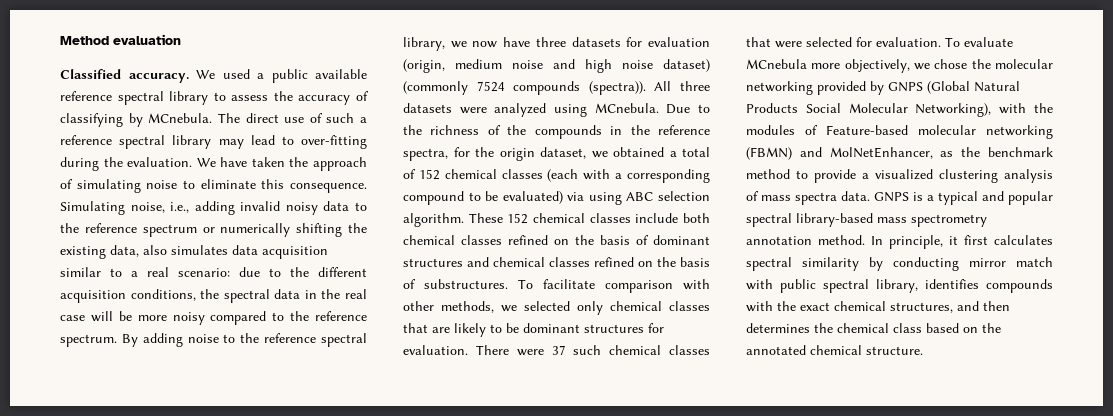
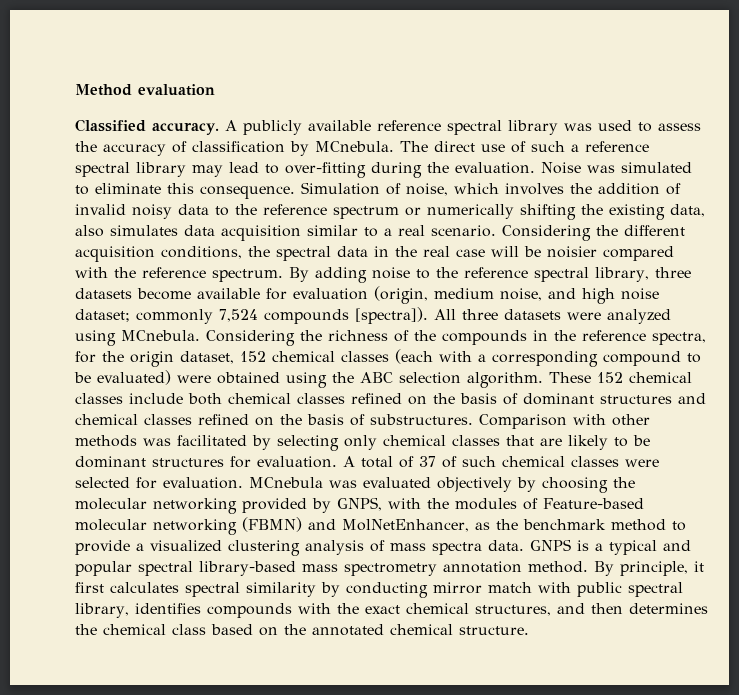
[196,69,308,83] We used a public -> [224,120,302,135] A publicly
(209, 98) none -> [563,120,632,131] was used
[60,113,123,127] classifying -> [192,141,285,153] classification
[196,157,368,171] [60,179,367,193] [60,201,235,215] We have taken the approach of simulating noise to eliminate this consequence. Simulating noise, i.e., adding -> [541,162,692,174] [75,182,681,199] Noise was simulated to eliminate this consequence. Simulation of noise, which involves the addition of
[178,267,281,277] scenario: due to -> [431,225,591,241] scenario. Considering
[137,311,285,325] more noisy compared to -> [547,246,674,261] [75,267,108,278] noisier compared with
[450,37,621,48] we now have three datasets -> [654,267,691,278] [75,288,260,300] three datasets become available
[512,60,543,69] noise -> [500,288,542,301] noise,
[663,59,710,72] [403,81,646,95] dataset) (commonly 7524 compounds (spectra)). -> [75,307,428,324] dataset; commonly 7,524 compounds [spectra]).
[666,104,710,114] Due to -> [206,330,295,346] Considering
[591,147,710,158] [403,169,416,179] we obtained a total of -> (234, 357) none
[567,192,622,205] via using -> [177,372,354,388] were obtained using the
[518,279,710,293] [403,301,570,313] To facilitate comparison with other methods, we selected -> [479,414,650,429] [75,435,339,451] Comparison with other methods was facilitated by selecting
[475,345,566,356] There were 37 -> [343,456,457,468] A total of 37 of
[746,37,771,47] that -> (619, 461) none
[945,37,1013,47] [746,59,968,73] To evaluate MCnebula more objectively, we chose -> [249,477,608,493] MCnebula was evaluated objectively by choosing
[888,81,1020,94] [746,103,992,117] GNPS (Global Natural Products Social Molecular Networking), -> [337,497,382,511] GNPS,
[871,236,883,245] In -> [594,561,614,576] By

